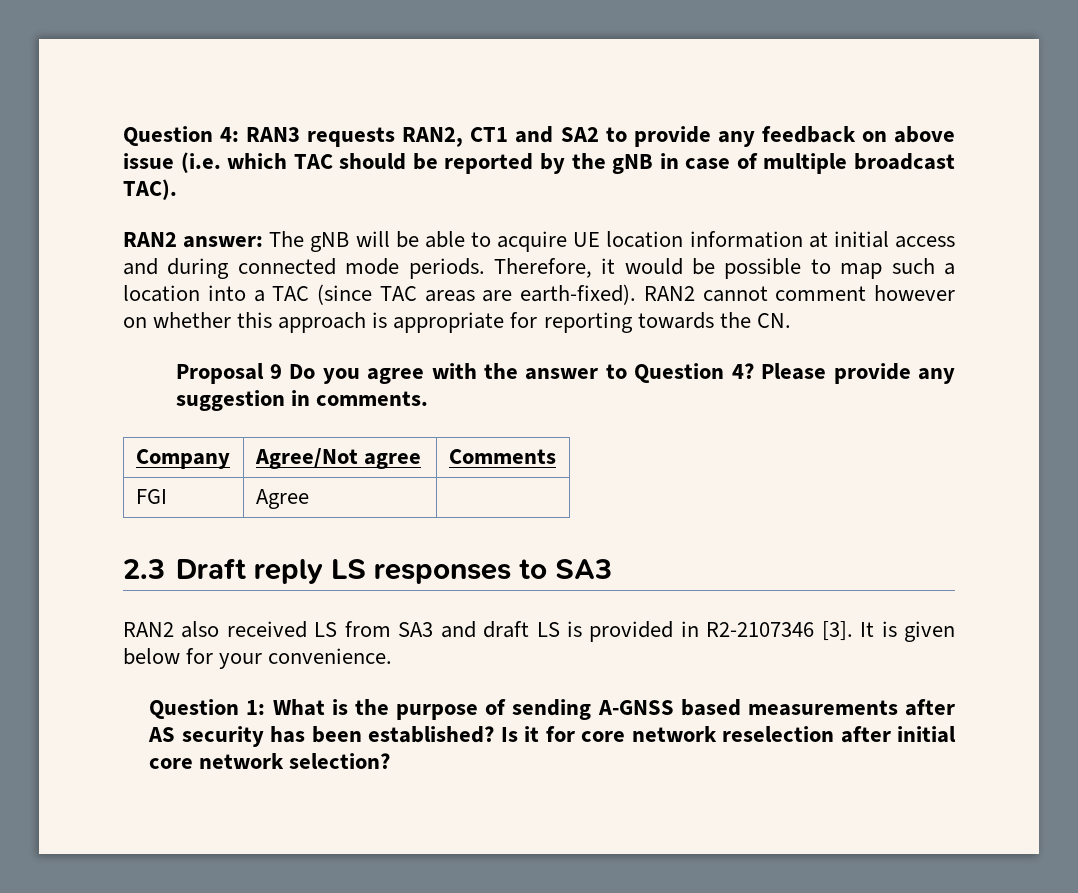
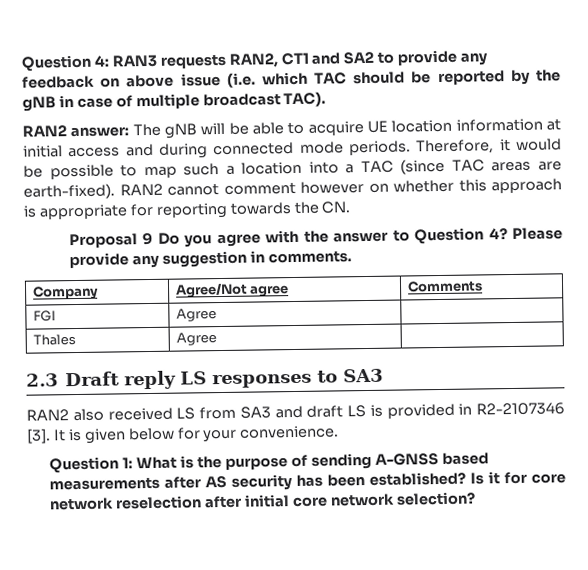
(309, 499) none -> [32,334,76,346] [175,332,217,346] // Thales | Agree |

